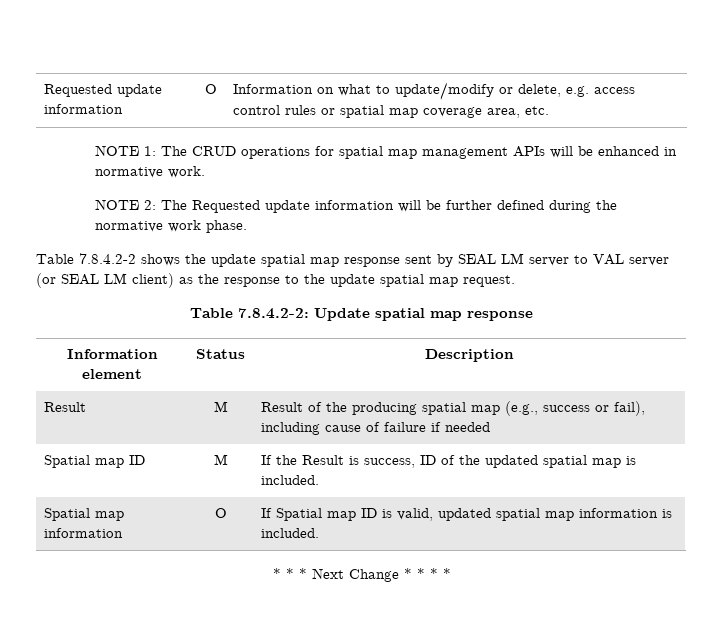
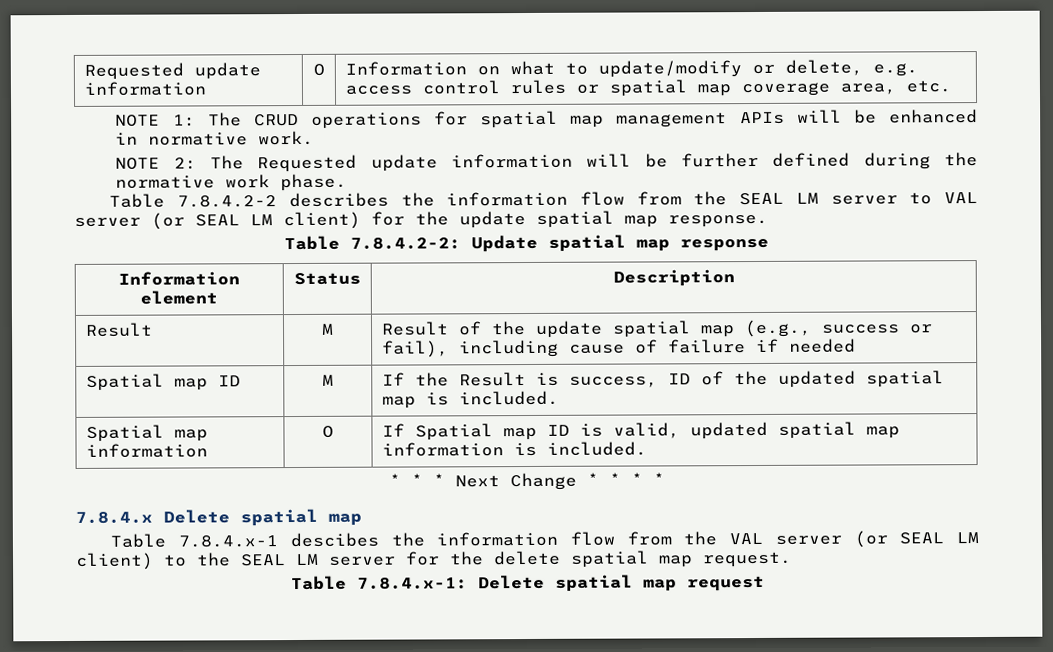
[141,254,453,267] shows the update spatial map response sent by -> [288,191,728,208] describes the information flow from the
[179,274,515,287] as the response to the update spatial map request. -> [371,210,768,229] for the update spatial map response.
[352,402,418,415] producing -> [534,320,603,338] update
(451, 573) none -> [75,508,362,527] [110,530,979,548] [75,550,792,570] [291,574,765,592] // 7.8.4.x Delete spatial map // Table 7.8.4.x-1 descibes the information flow from the VAL server (or SEAL LM client) to the SEAL LM server for the delete spatial map request. // Table 7.8.4.x-1: Delete spatial map request

